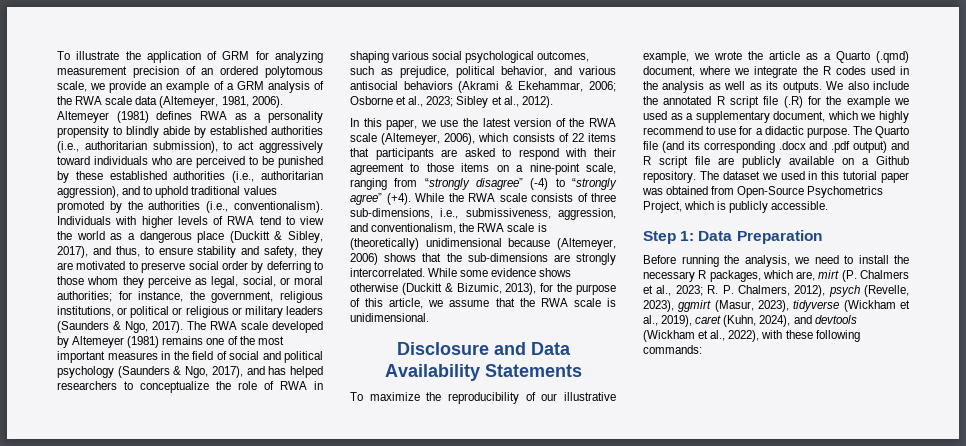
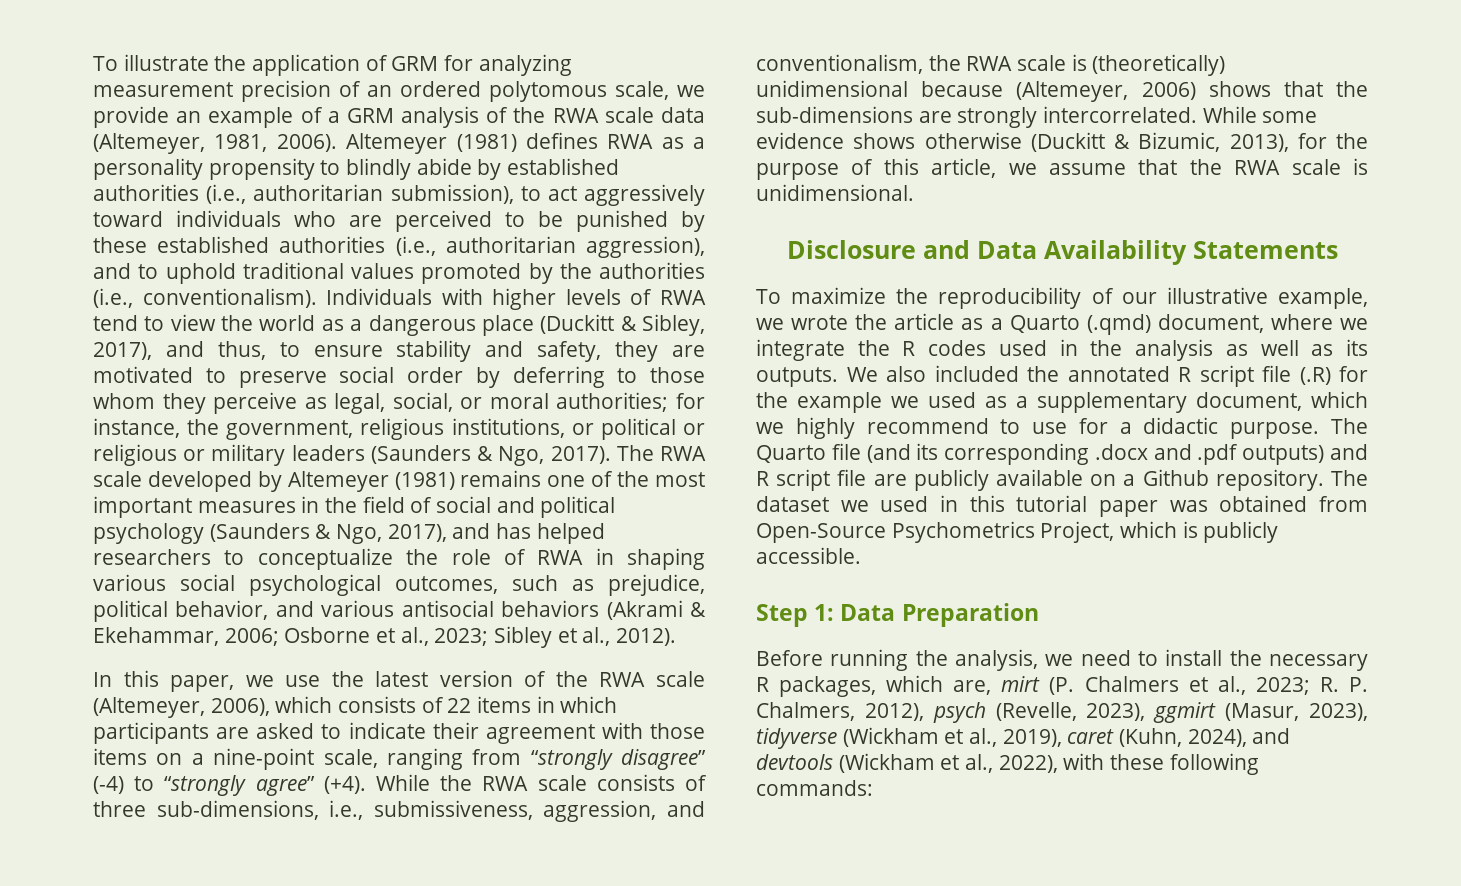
[350,148,369,157] that -> [536,696,618,713] in which
[518,148,587,160] respond with -> [348,722,426,739] indicate
[410,163,420,172] to -> [601,722,643,739] with
[873,81,909,90] include -> [934,365,1019,382] included
[853,141,888,153] output) -> [1242,445,1325,465] outputs)

